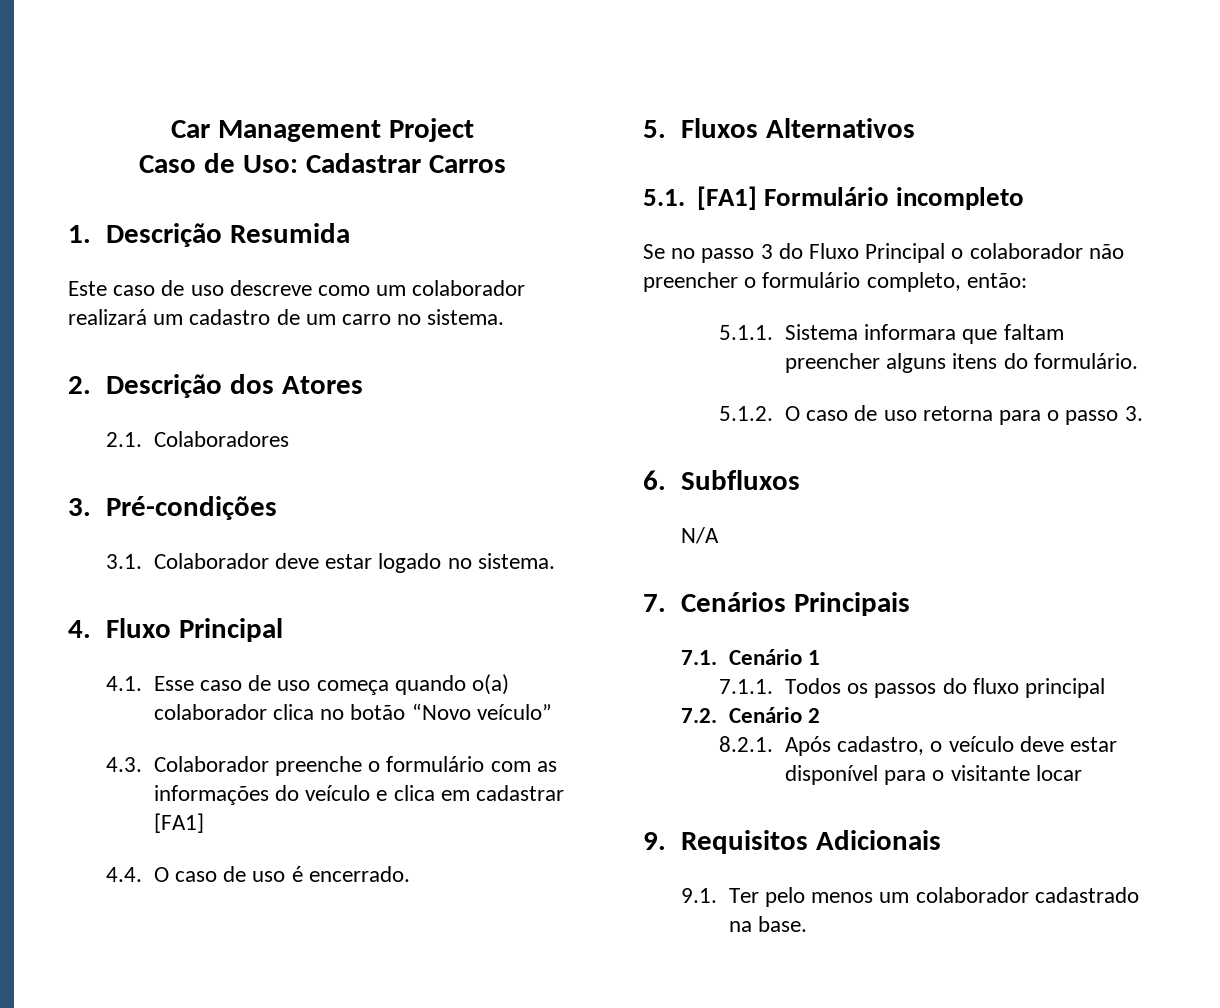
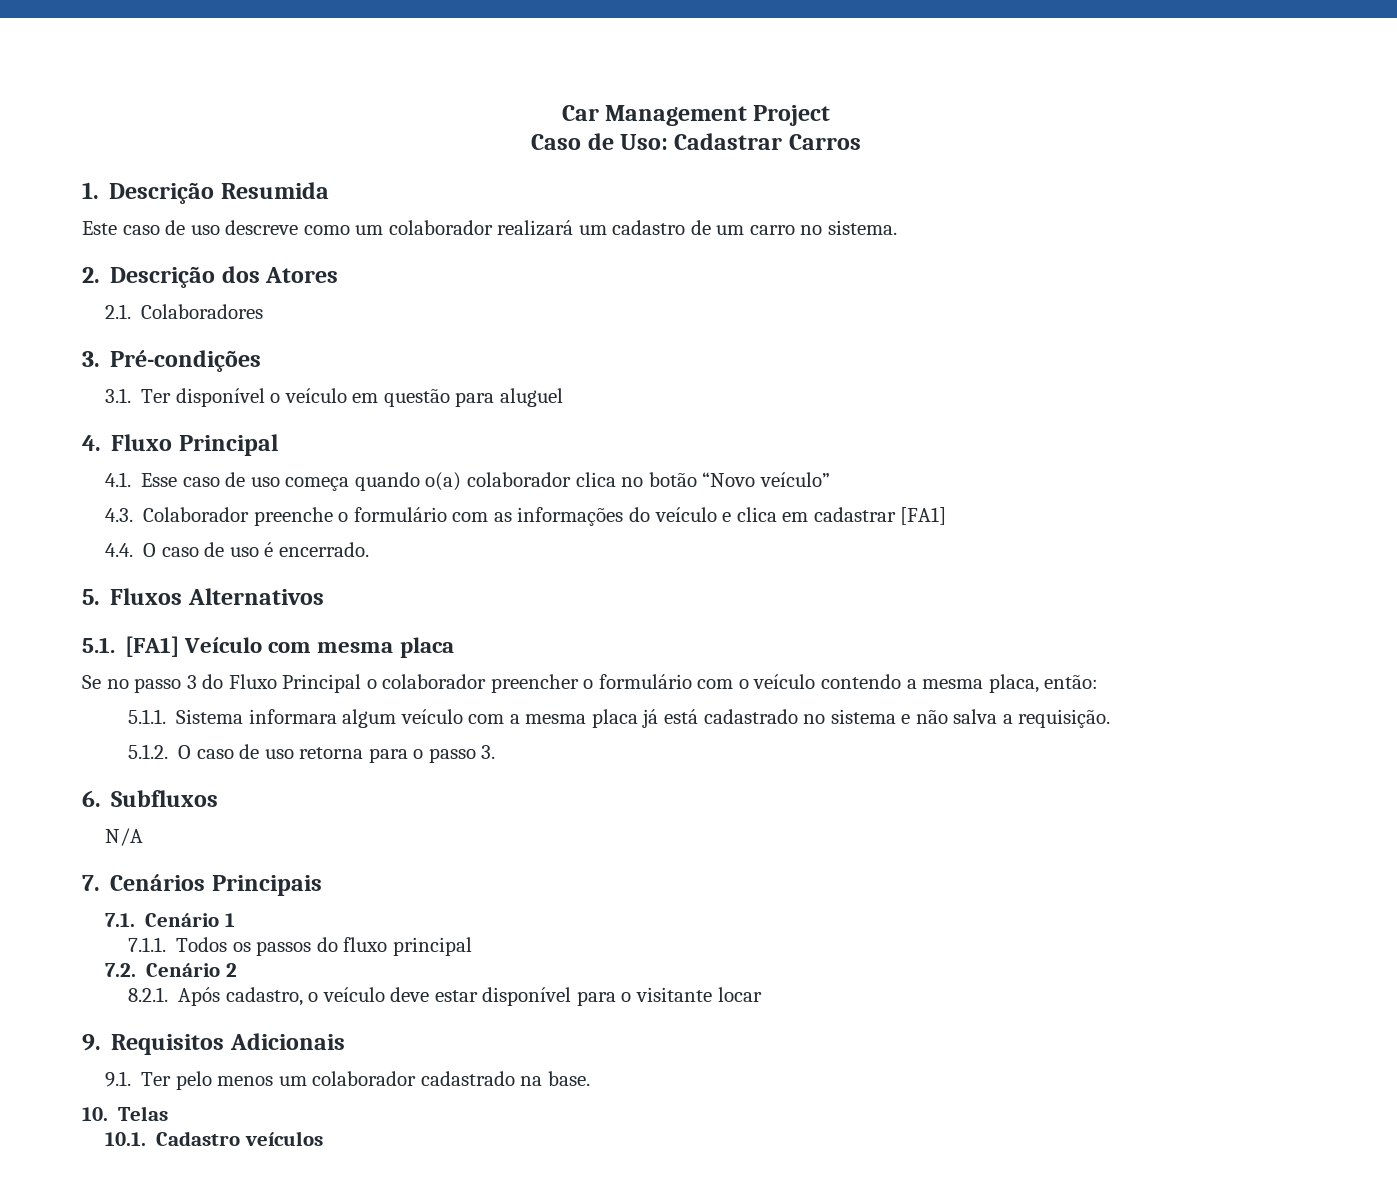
[153,553,555,573] Colaborador deve estar logado no sistema. -> [141,388,563,407] Ter disponível o veículo em questão para aluguel
[763,187,1025,210] Formulário incompleto -> [184,637,454,658] Veículo com mesma placa
[1088,244,1124,259] não -> (487, 681) none
[866,272,1027,292] [719,324,1064,344] [784,353,1138,373] completo, então: // 5.1.1. Sistema informara que faltam preencher alguns itens do formulário. -> [697,674,1099,693] [127,709,1111,728] com o veículo contendo a mesma placa, então: // 5.1.1. Sistema informara algum veículo com a mesma placa já está cadastrado no sistema e não salva a requisição.
(807, 924) none -> [82,1106,169,1121] [104,1131,323,1146] // 10. Telas // 10.1. Cadastro veículos

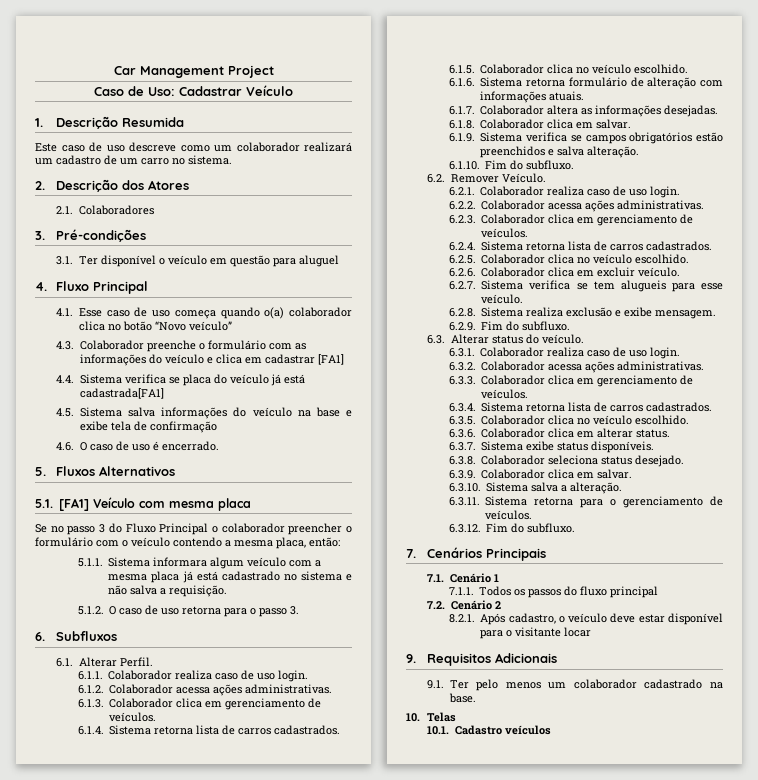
[788,134,861,150] Carros -> [246,85,293,96] Veículo
(133, 550) none -> [79,374,305,386] [79,388,164,399] [56,407,352,419] [79,421,217,433] [56,442,75,451] Sistema verifica se placa do veículo já está cadastrada[FA1] // 4.5. Sistema salva informações do veículo na base e exibe tela de confirmação // 4.6.
[104,828,143,846] N/A -> [56,657,153,667] [77,670,309,682] [77,684,333,696] [77,698,322,710] [109,712,157,722] [77,725,341,735] [448,64,689,74] [448,77,723,89] [480,91,585,103] [448,105,719,117] [448,119,632,129] [448,132,723,144] [480,146,640,158] [448,160,575,170] [427,173,546,183] [448,186,681,198] [448,200,705,212] [448,214,694,226] [481,228,529,238] [448,241,713,251] [448,254,690,264] [448,267,681,277] [448,280,723,292] [481,294,524,304] [448,307,717,319] [448,321,571,331] [427,334,584,344] [448,347,681,359] [448,361,705,373] [448,375,694,387] [481,389,529,399] [448,402,713,412] [448,415,690,425] [448,428,671,438] [448,441,655,453] [448,455,685,467] [448,469,633,479] [448,482,623,494] [448,496,723,508] [485,510,533,520] [448,523,576,533] 6.1. Alterar Perfil. // 6.1.1. Colaborador realiza caso de uso login. // 6.1.2. Colaborador acessa ações administrativas. // 6.1.3. Colaborador clica em gerenciamento de veículos. // 6.1.4. Sistema retorna lista de carros cadastrados. // 6.1.5. Colaborador clica no veículo escolhido. // 6.1.6. Sistema retorna formulário de alteração com informações atuais. // 6.1.7. Colaborador altera as informações desejadas. // 6.1.8. Colaborador clica em salvar. // 6.1.9. Sistema verifica se campos obrigatórios estão preenchidos e salva alteração. // 6.1.10. Fim do subfluxo. // 6.2. Remover Veículo. // 6.2.1. Colaborador realiza caso de uso login. // 6.2.2. Colaborador acessa ações administrativas. // 6.2.3. Colaborador clica em gerenciamento de veículos. // 6.2.4. Sistema retorna lista de carros cadastrados. // 6.2.5. Colaborador clica no veículo escolhido. // 6.2.6. Colaborador clica em excluir veículo. // 6.2.7. Sistema verifica se tem alugueis para esse veículo. // 6.2.8. Sistema realiza exclusão e exibe mensagem. // 6.2.9. Fim do subfluxo. // 6.3. Alterar status do veículo. // 6.3.1. Colaborador realiza caso de uso login. // 6.3.2. Colaborador acessa ações administrativas. // 6.3.3. Colaborador clica em gerenciamento de veículos. // 6.3.4. Sistema retorna lista de carros cadastrados. // 6.3.5. Colaborador clica no veículo escolhido. // 6.3.6. Colaborador clica em alterar status. // 6.3.7. Sistema exibe status disponíveis. // 6.3.8. Colaborador seleciona status desejado. // 6.3.9. Colaborador clica em salvar. // 6.3.10. Sistema salva a alteração. // 6.3.11. Sistema retorna para o gerenciamento de veículos. // 6.3.12. Fim do subfluxo.

